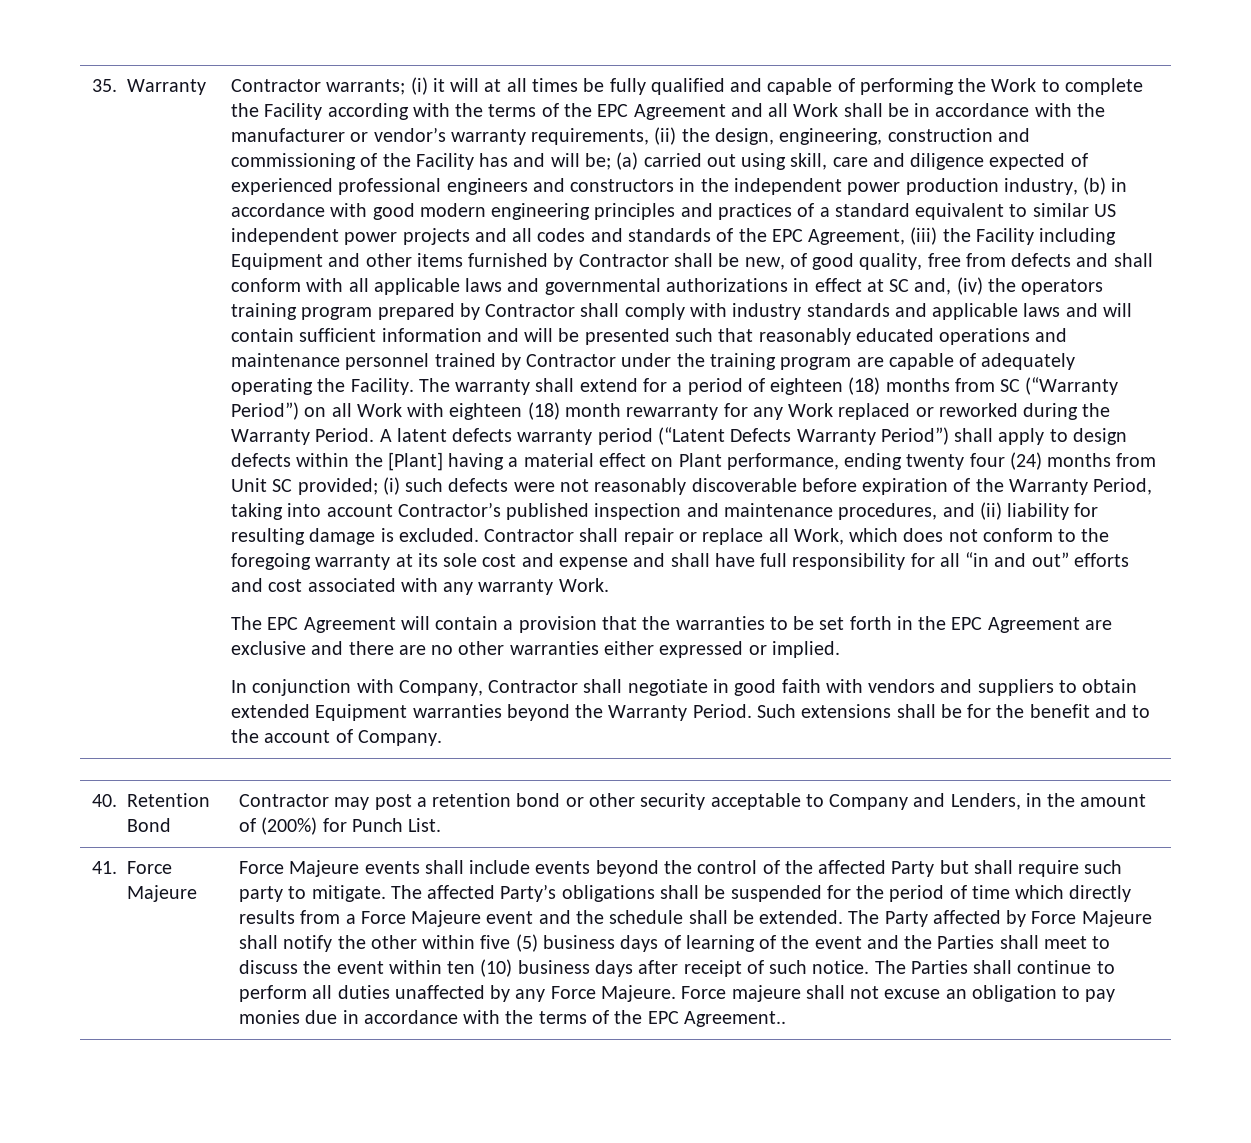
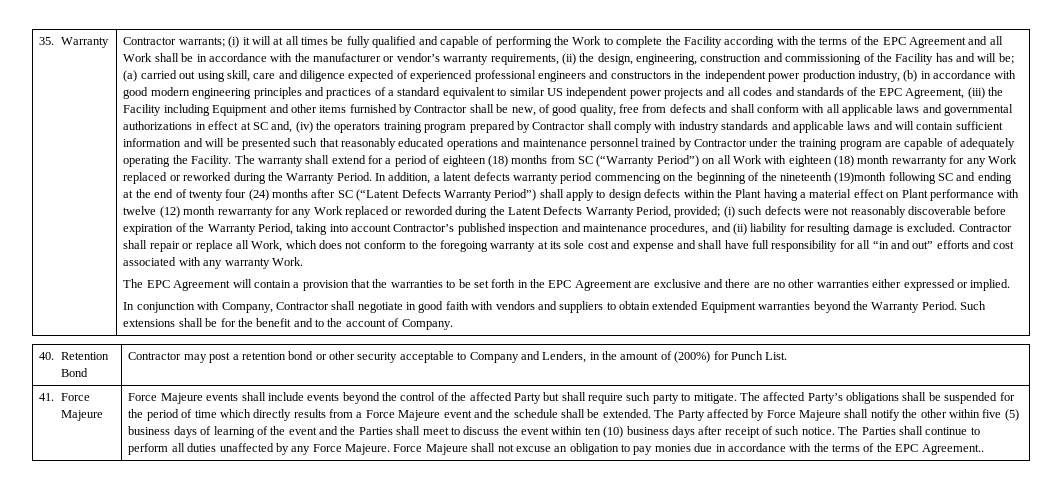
[379,429,392,442] A -> [375,172,440,184] In addition, a
(653, 436) none -> [594,172,1012,184] [123,189,353,201] commencing on the beginning of the nineteenth (19)month following SC and ending at the end of twenty four (24) months after SC
[387,452,443,471] [Plant] -> [735,189,762,198] Plant
[726,452,1157,470] [231,478,293,492] performance, ending twenty four (24) months from Unit SC -> [929,189,1020,201] [123,206,672,218] performance with twelve (12) month rewarranty for any Work replaced or reworded during the Latent Defects Warranty Period,
[731,985,801,1002] majeure -> [425,444,468,455] Majeure

